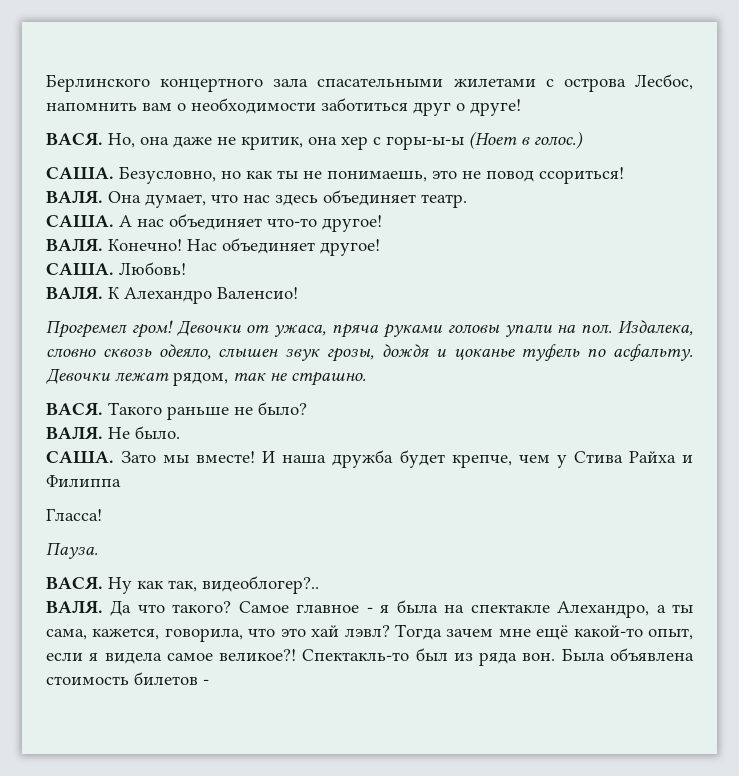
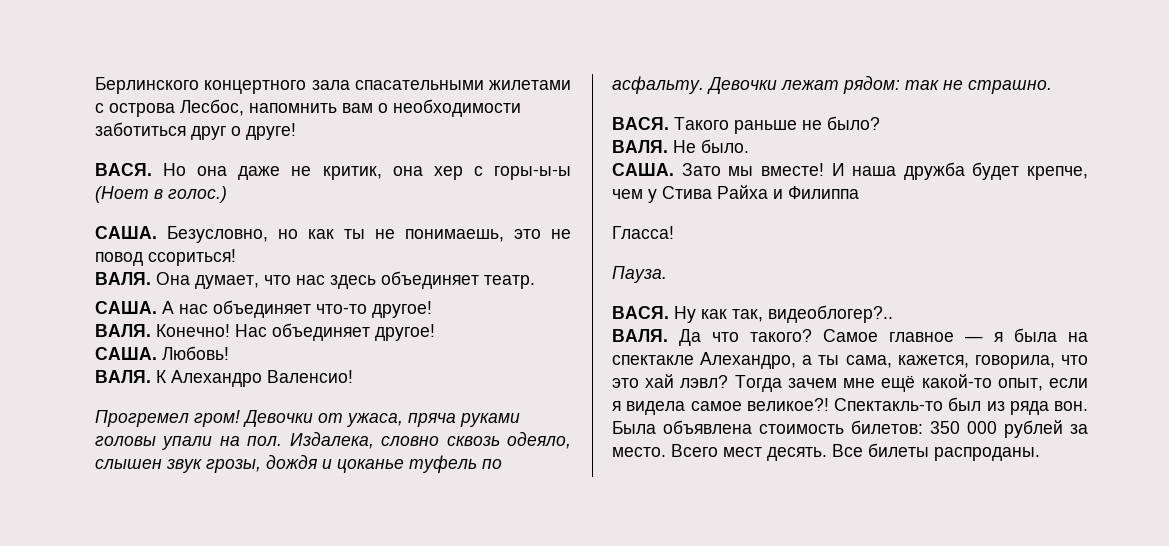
[108,133,135,148] Но, -> [163,163,187,176] Но
[173,372,228,386] рядом, -> [843,76,900,94] рядом:
[366,607,373,613] - -> [965,336,983,342] —
[134,672,209,685] билетов - -> [851,420,1088,438] [612,443,1040,461] билетов: 350 000 рублей за место. Всего мест десять. Все билеты распроданы.

